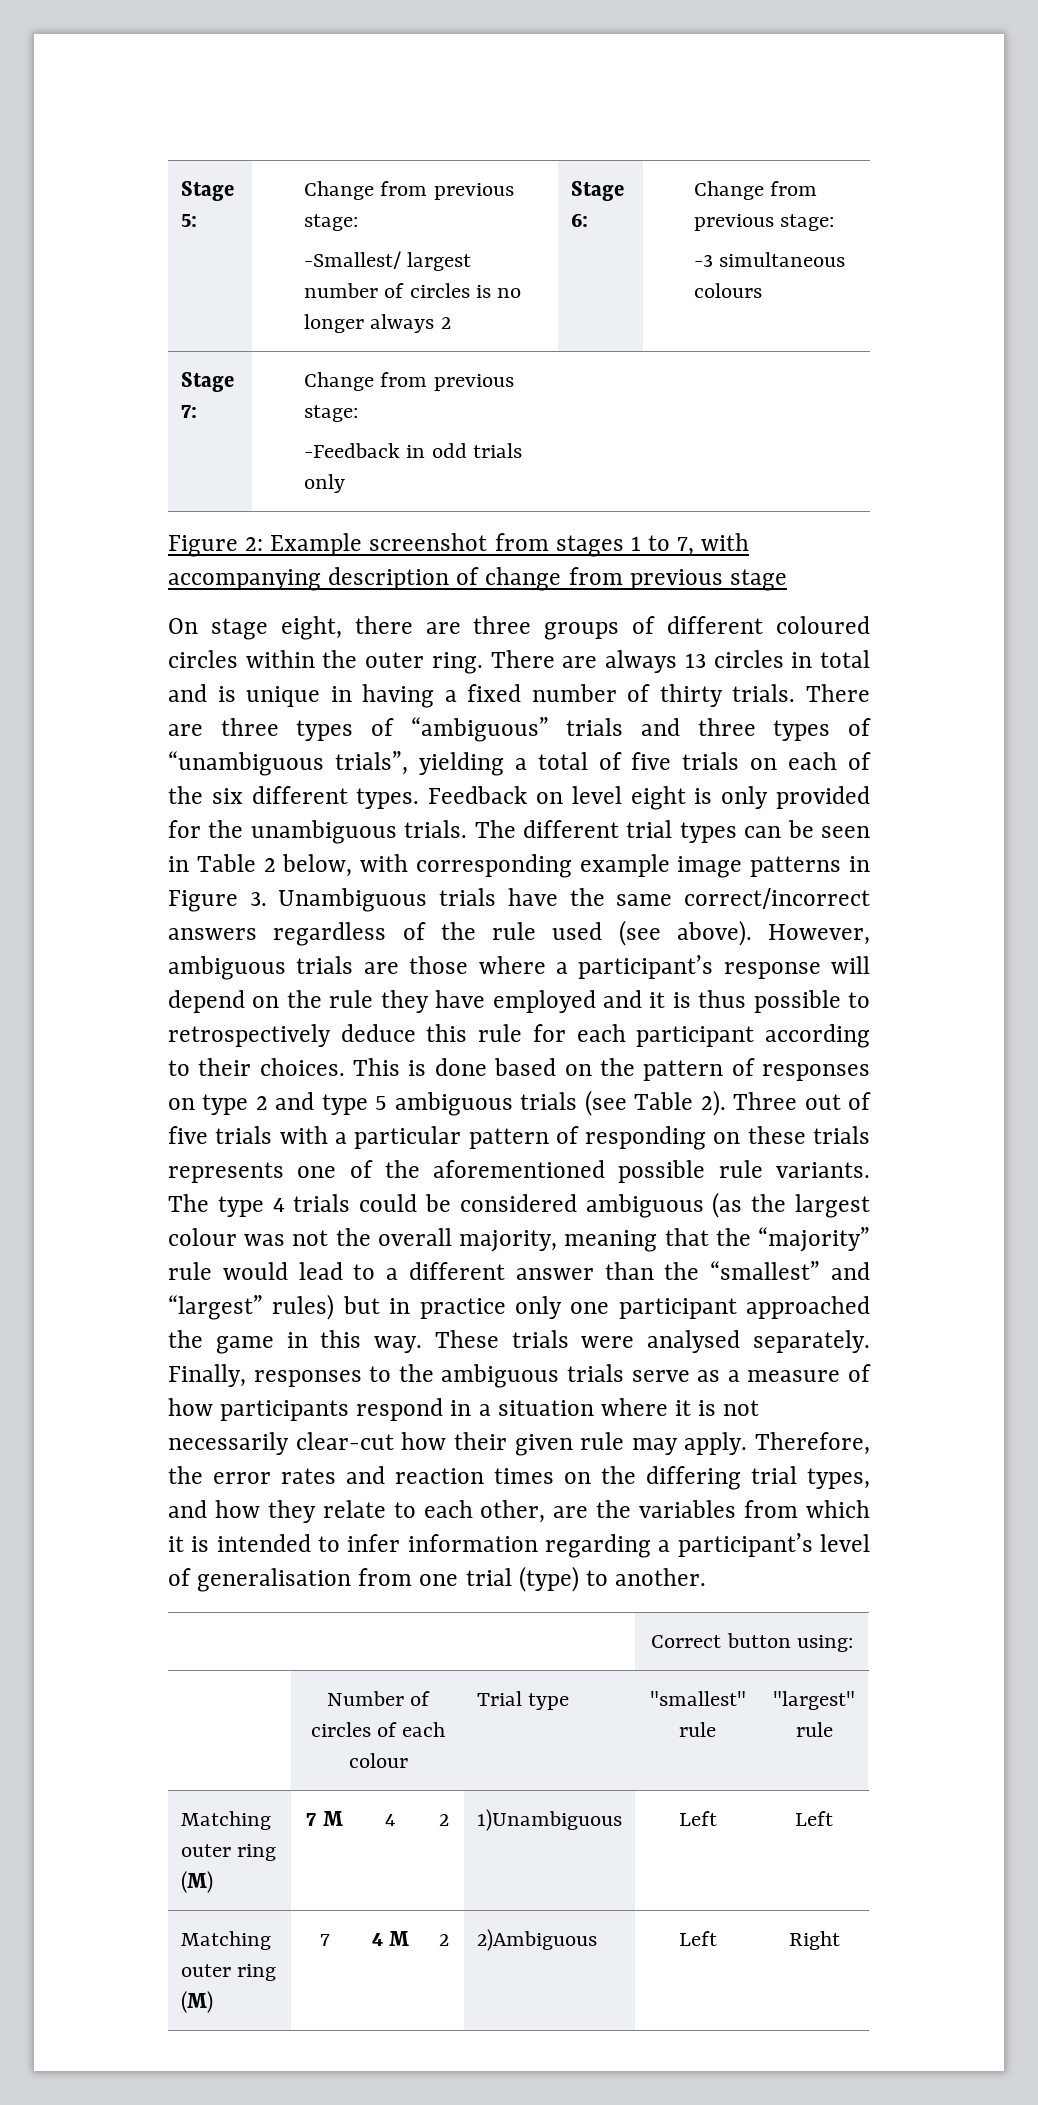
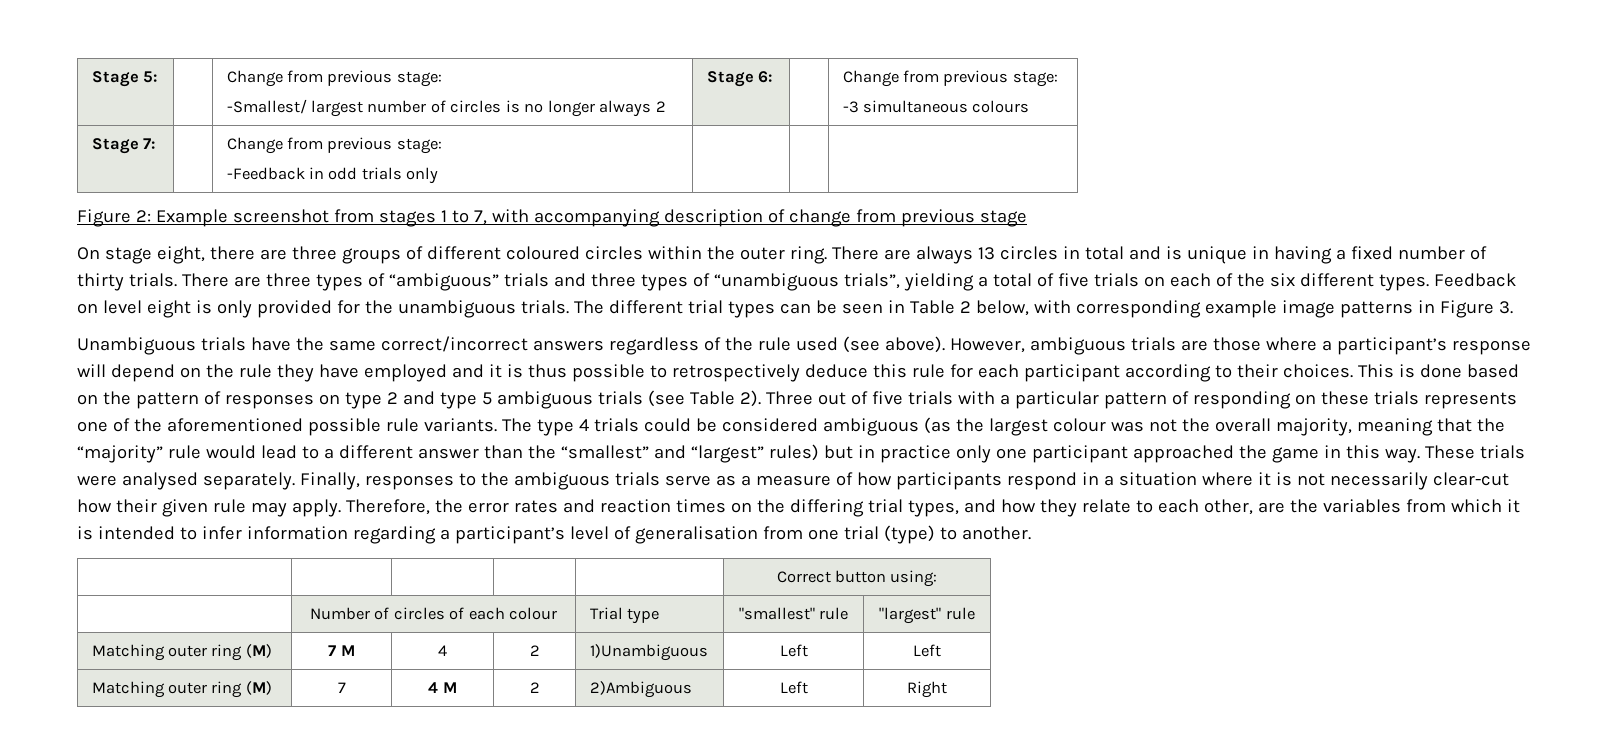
(267, 899) none -> (1513, 307) //

